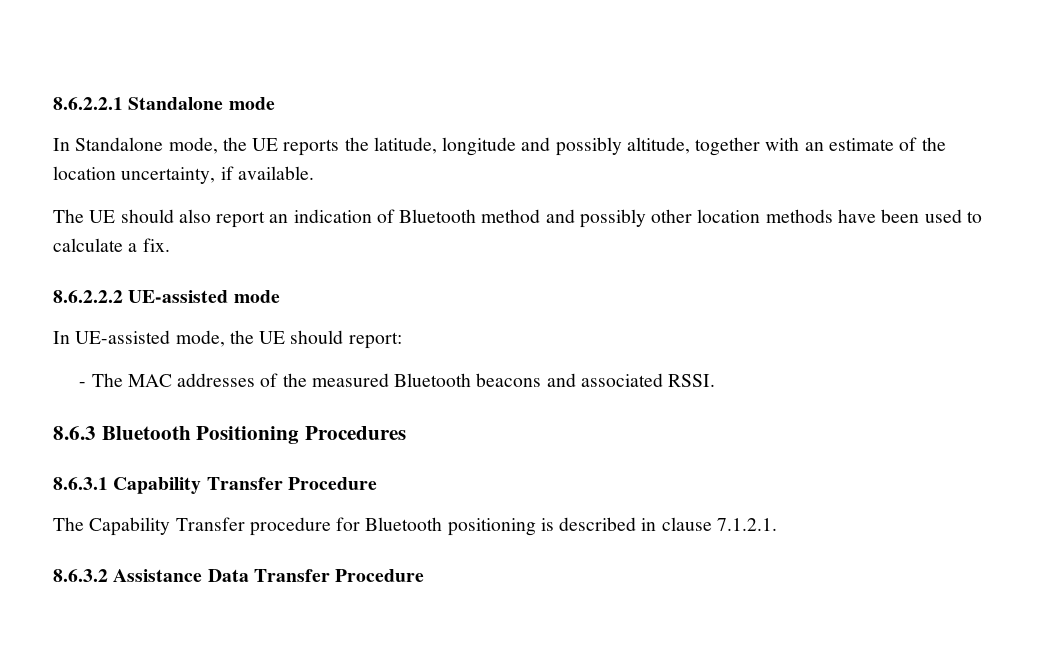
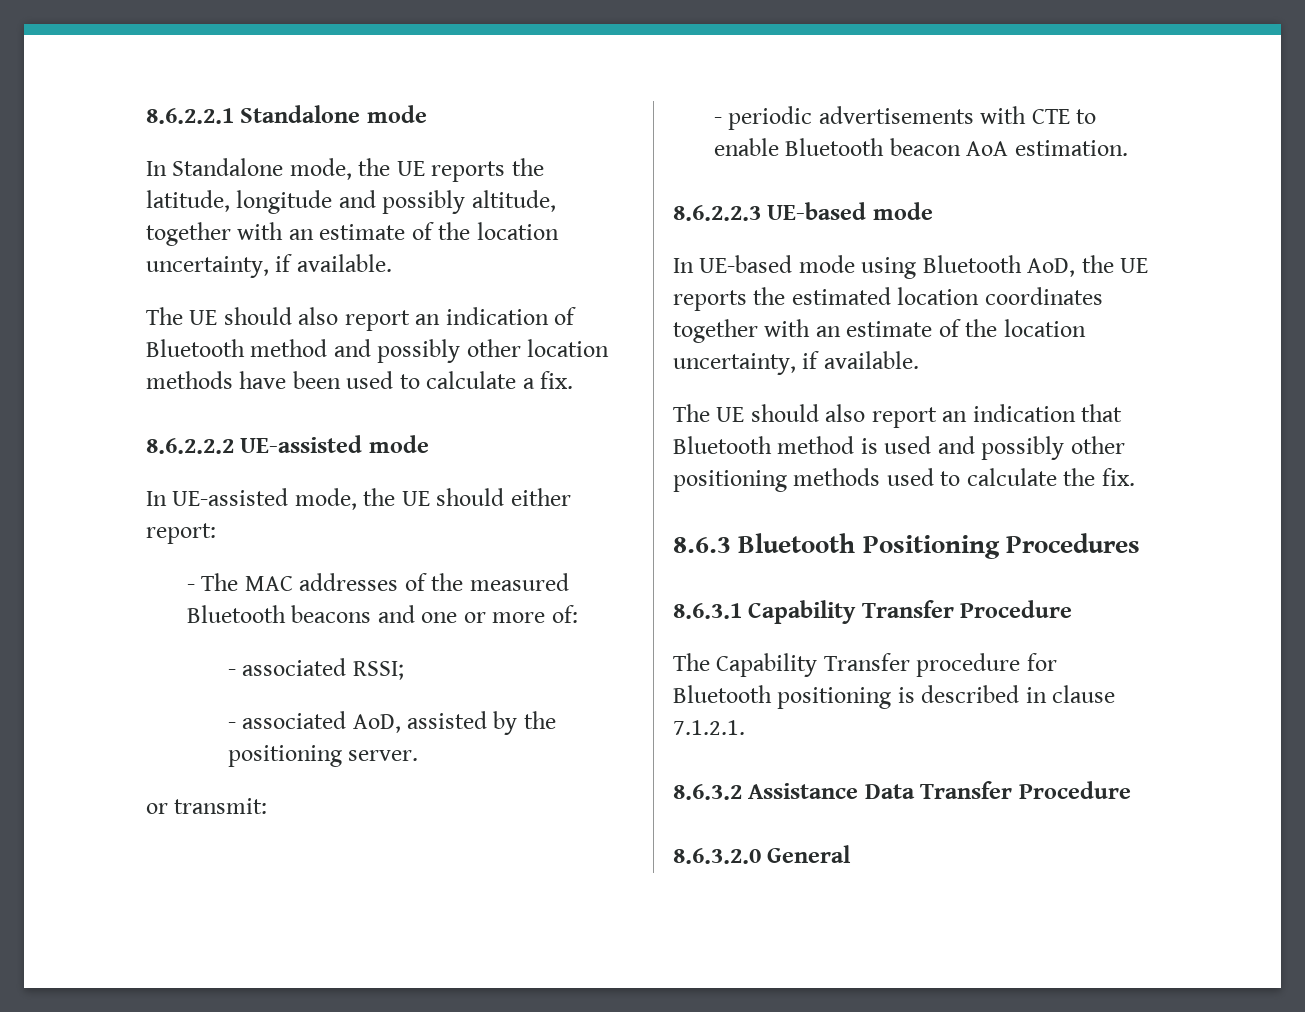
(344, 337) none -> [510,488,571,506] either
[581,373,716,387] associated RSSI. -> [421,605,578,623] [227,658,404,680] [227,711,556,735] [227,745,419,767] [146,798,268,814] [713,106,1097,130] [713,138,1128,156] [673,202,933,221] [673,255,1149,279] [673,287,1103,311] [673,319,1086,343] [673,351,919,375] [673,404,1123,428] [673,436,1125,460] [673,468,1135,492] one or more of: // - associated RSSI; // - associated AoD, assisted by the positioning server. // or transmit: // - periodic advertisements with CTE to enable Bluetooth beacon AoA estimation. // 8.6.2.2.3 UE-based mode // In UE-based mode using Bluetooth AoD, the UE reports the estimated location coordinates together with an estimate of the location uncertainty, if available. // The UE should also report an indication that Bluetooth method is used and possibly other positioning methods used to calculate the fix.
(425, 575) none -> [673,845,852,864] // 8.6.3.2.0 General

